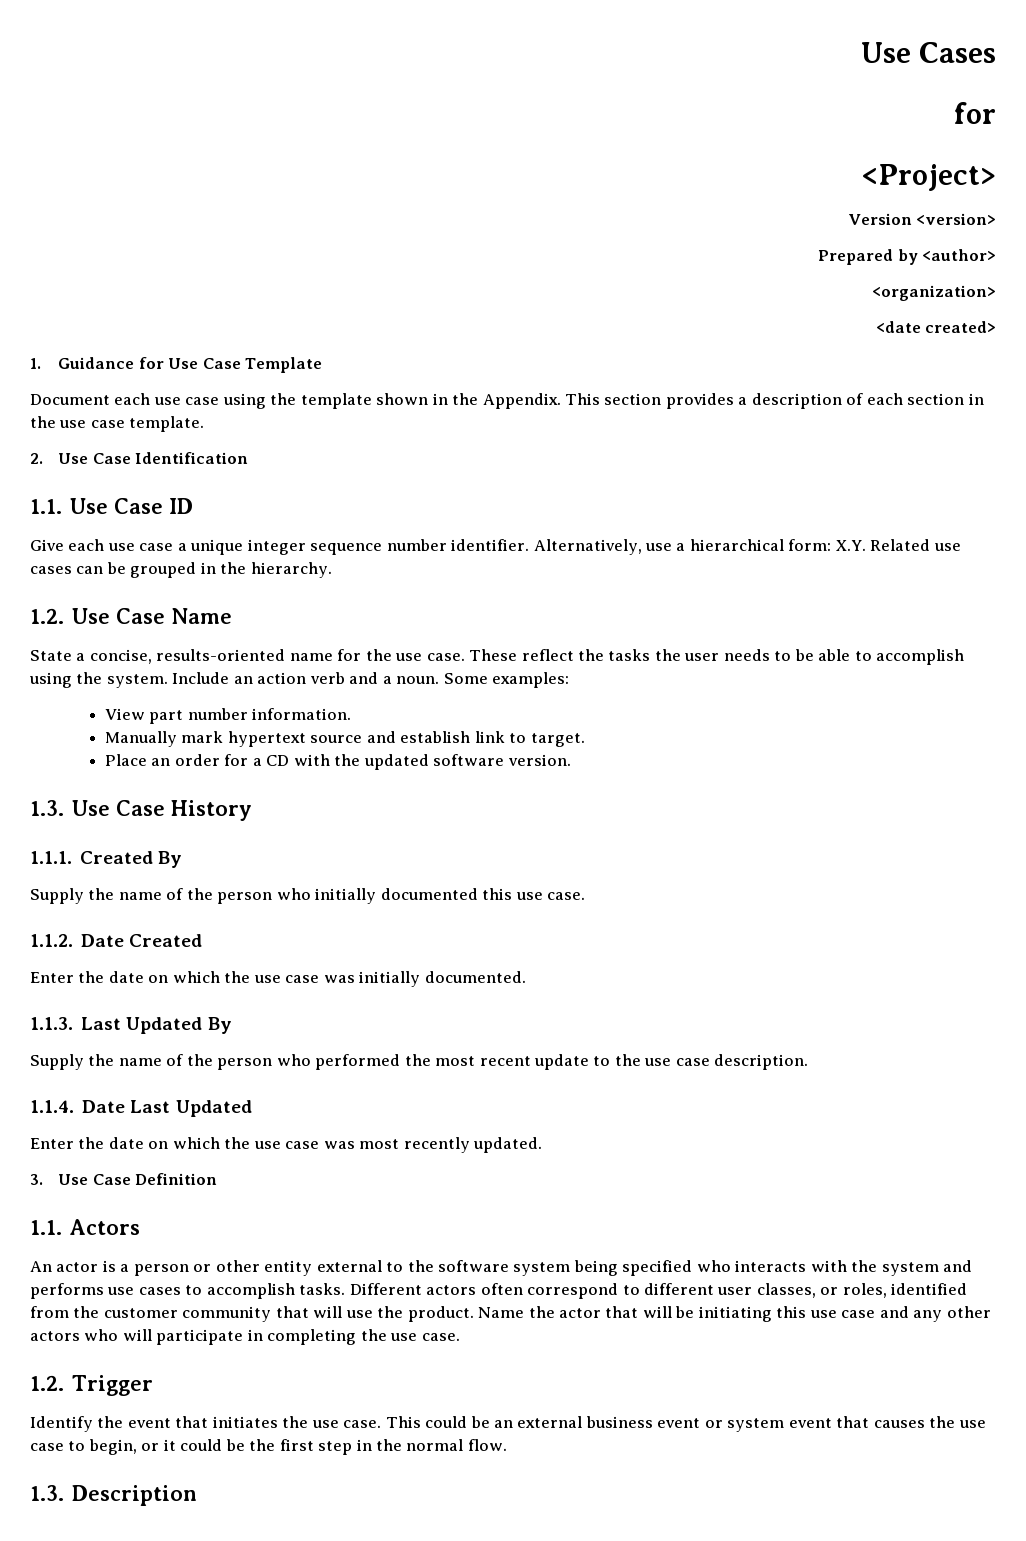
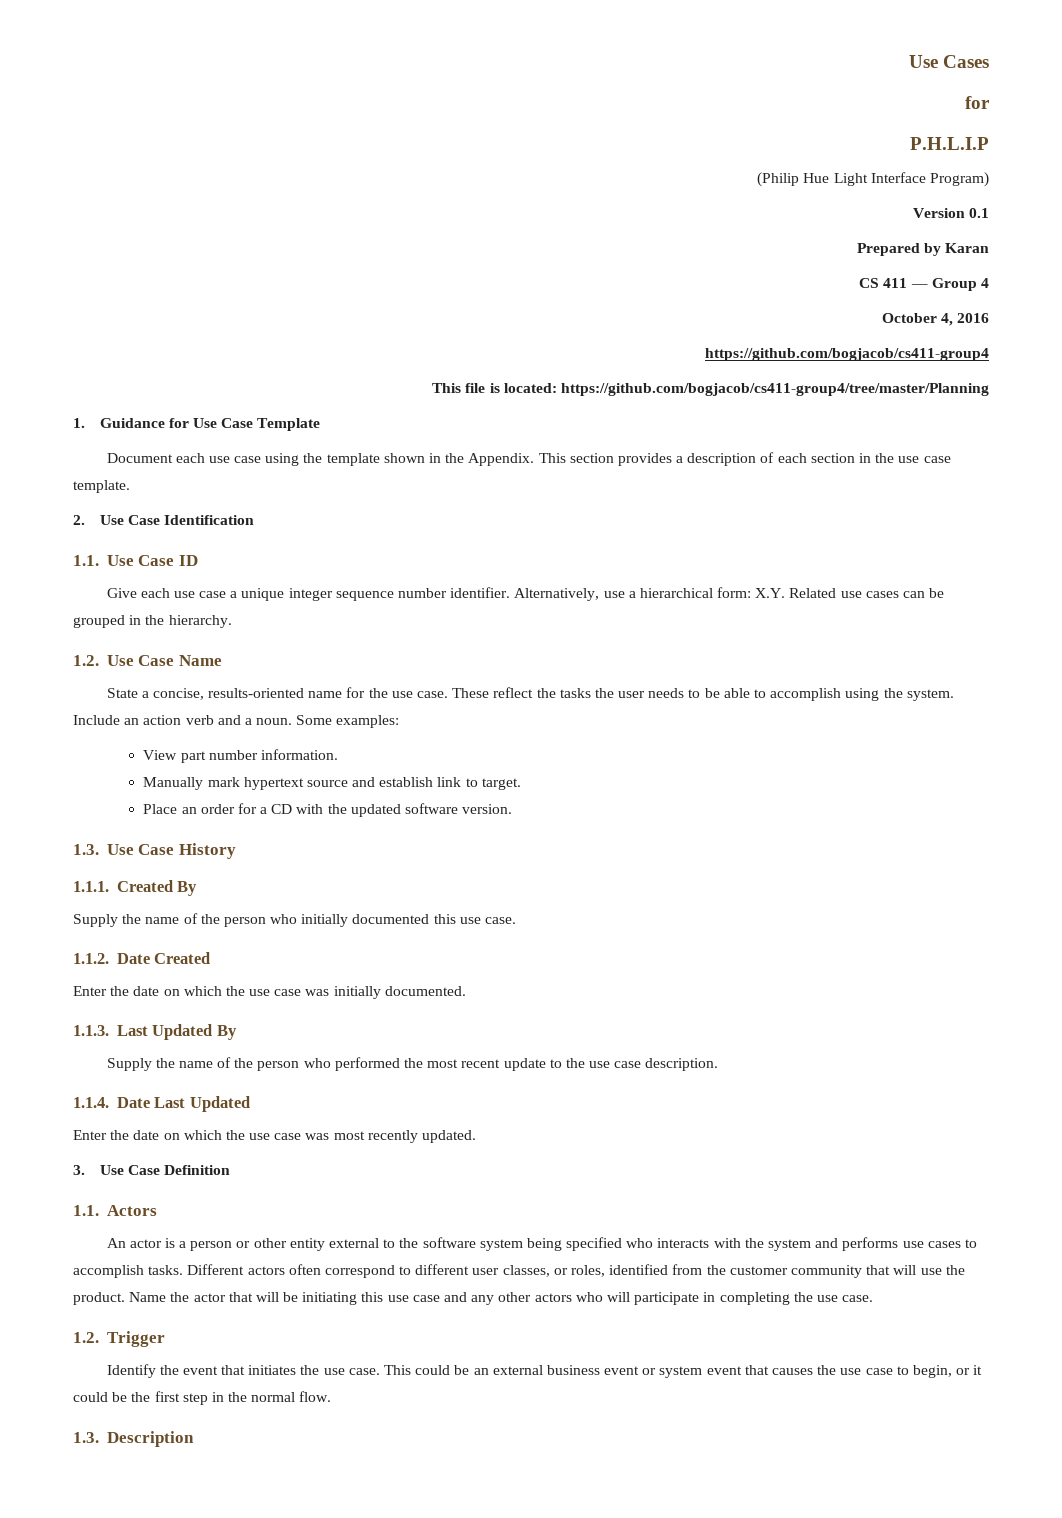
[861,164,996,191] <Project> -> [910,137,989,150] [757,172,989,187] P.H.L.I.P // (Philip Hue Light Interface Program)
[916,213,997,225] <version> -> [969,208,989,218] 0.1
[922,249,997,261] [872,285,996,301] [875,321,996,333] <author> // <organization> // <date created> -> [944,243,989,253] [859,278,989,291] [881,313,989,326] [705,348,989,361] [432,383,989,396] Karan // CS 411 — Group 4 // October 4, 2016 // https://github.com/bogjacob/cs411-group4 // This file is located: https://github.com/bogjacob/cs411-group4/tree/master/Planning

